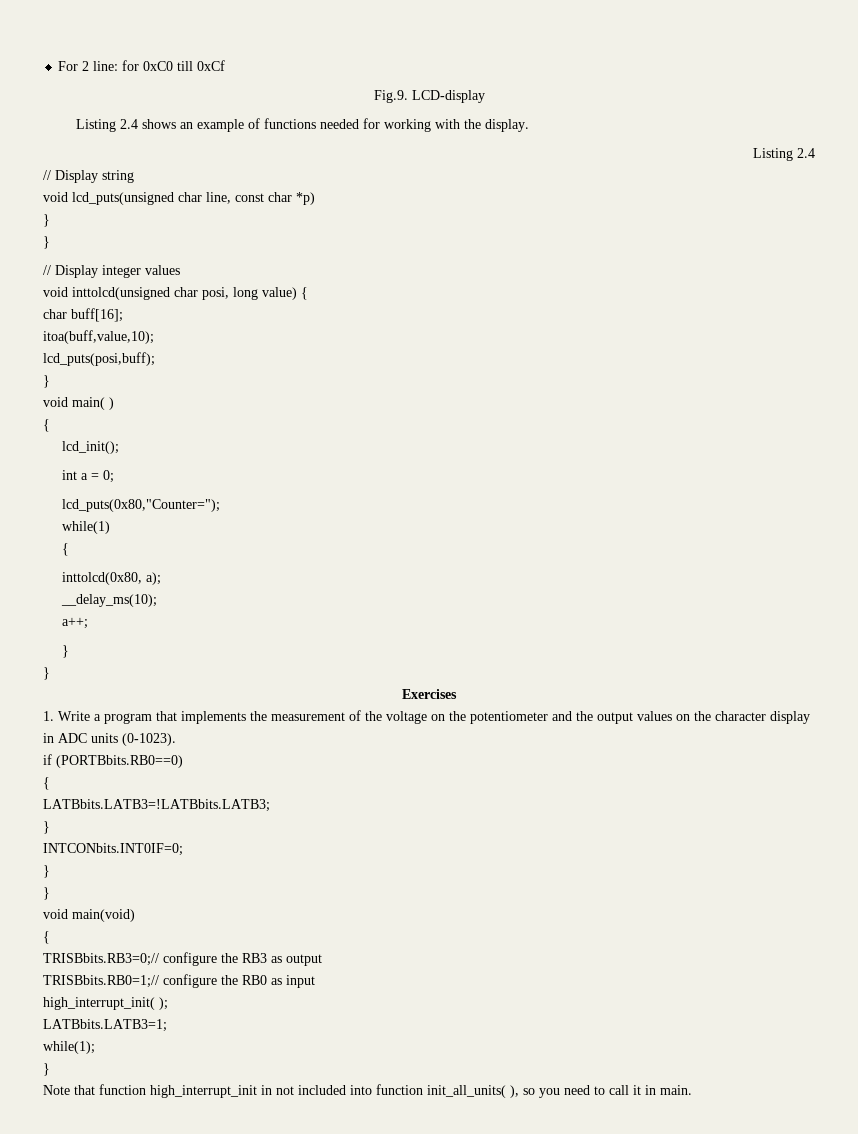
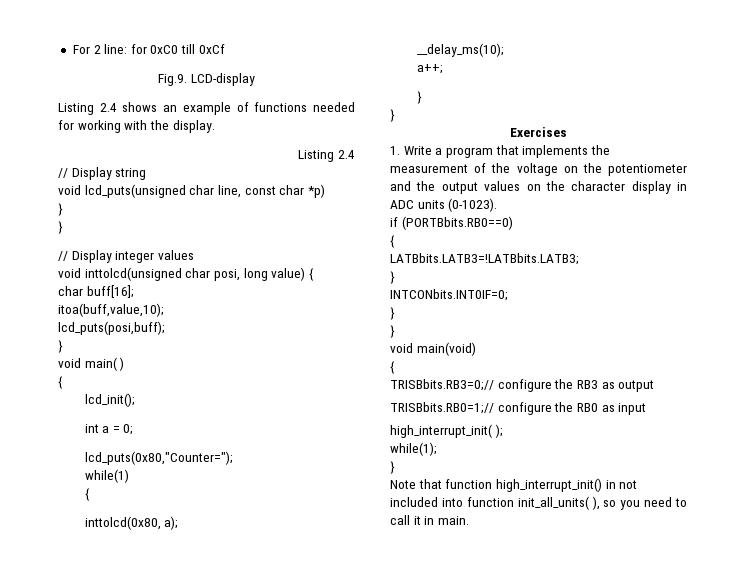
[43,1019,167,1032] // LATBbits.LATB3=1; -> (503, 431) none
[150,1085,257,1098] high_interrupt_init -> [495,478,602,492] high_interrupt_init()

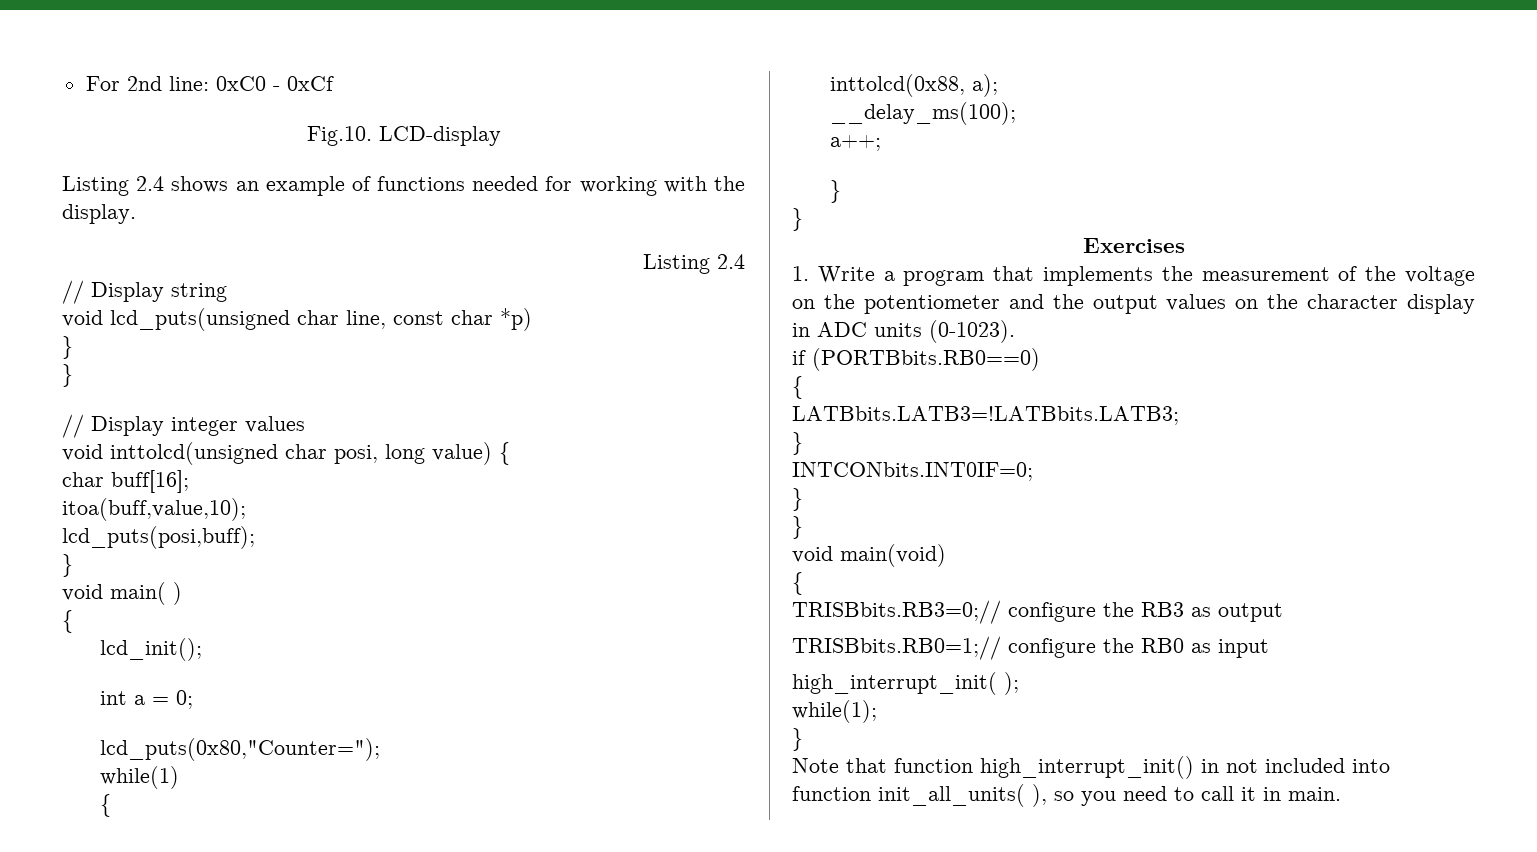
[93,44,196,54] 2 line: for 0xC0 till -> [126,76,280,91] 2nd line: 0xC0 -
[158,74,188,86] Fig.9. -> [306,126,372,146] Fig.10.
[84,516,161,530] inttolcd(0x80, -> [829,74,965,97] inttolcd(0x88,
[416,43,504,57] __delay_ms(10); -> [829,102,1016,125] __delay_ms(100);

